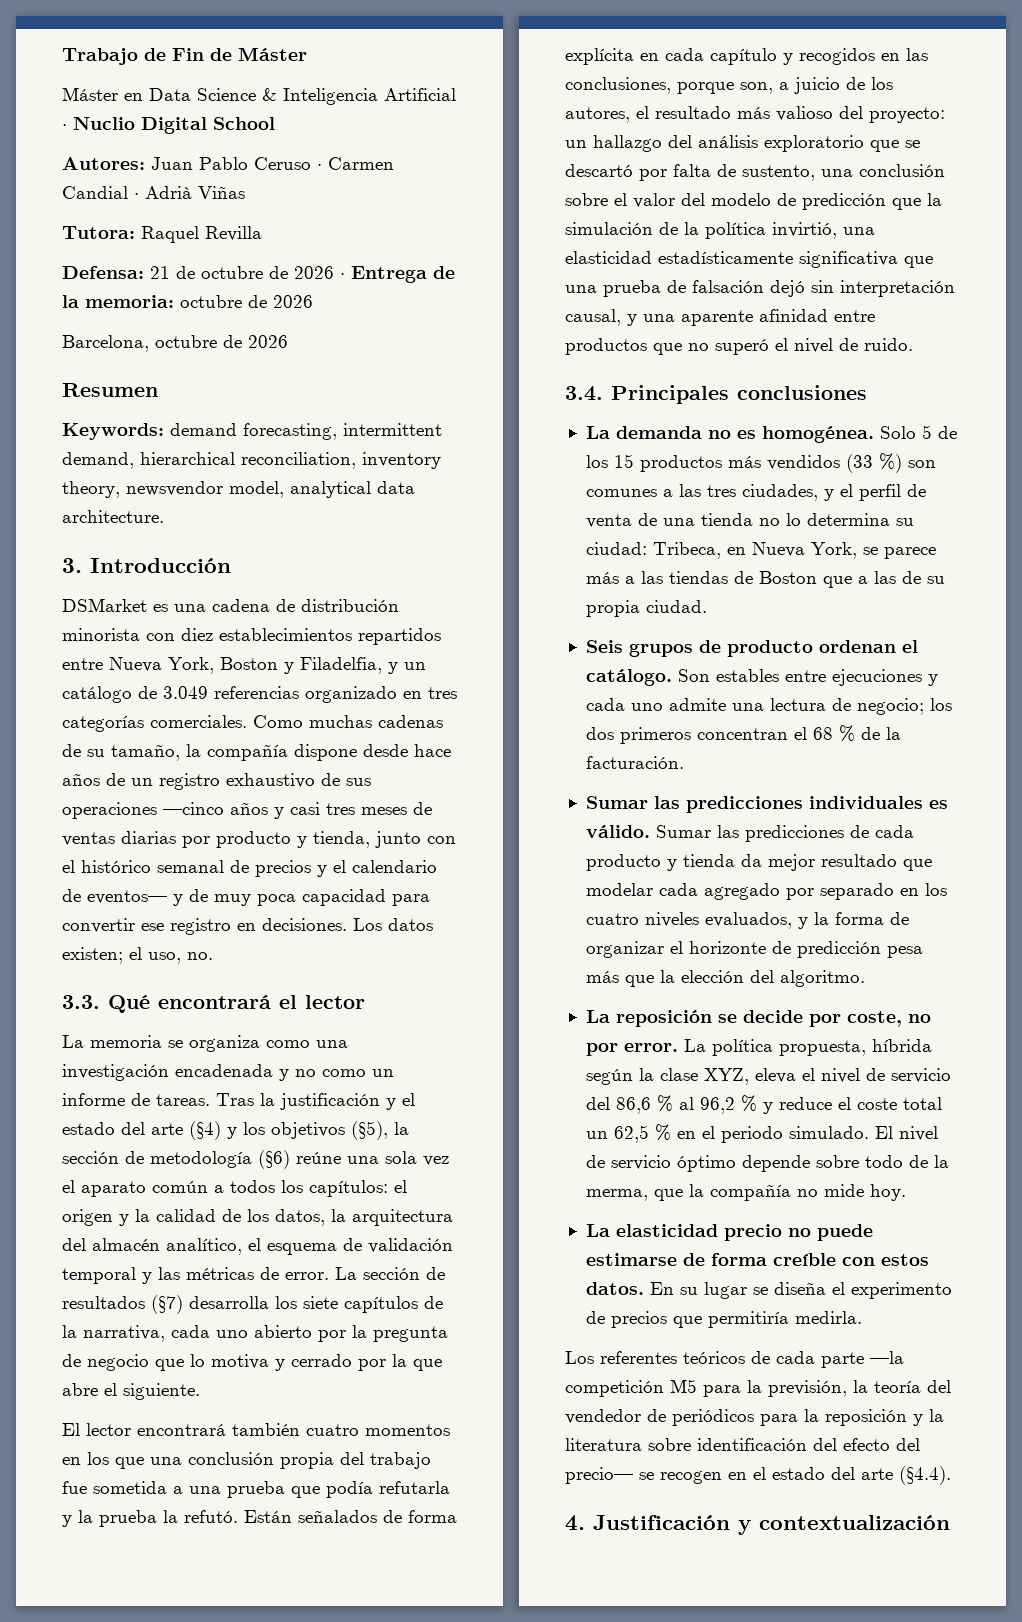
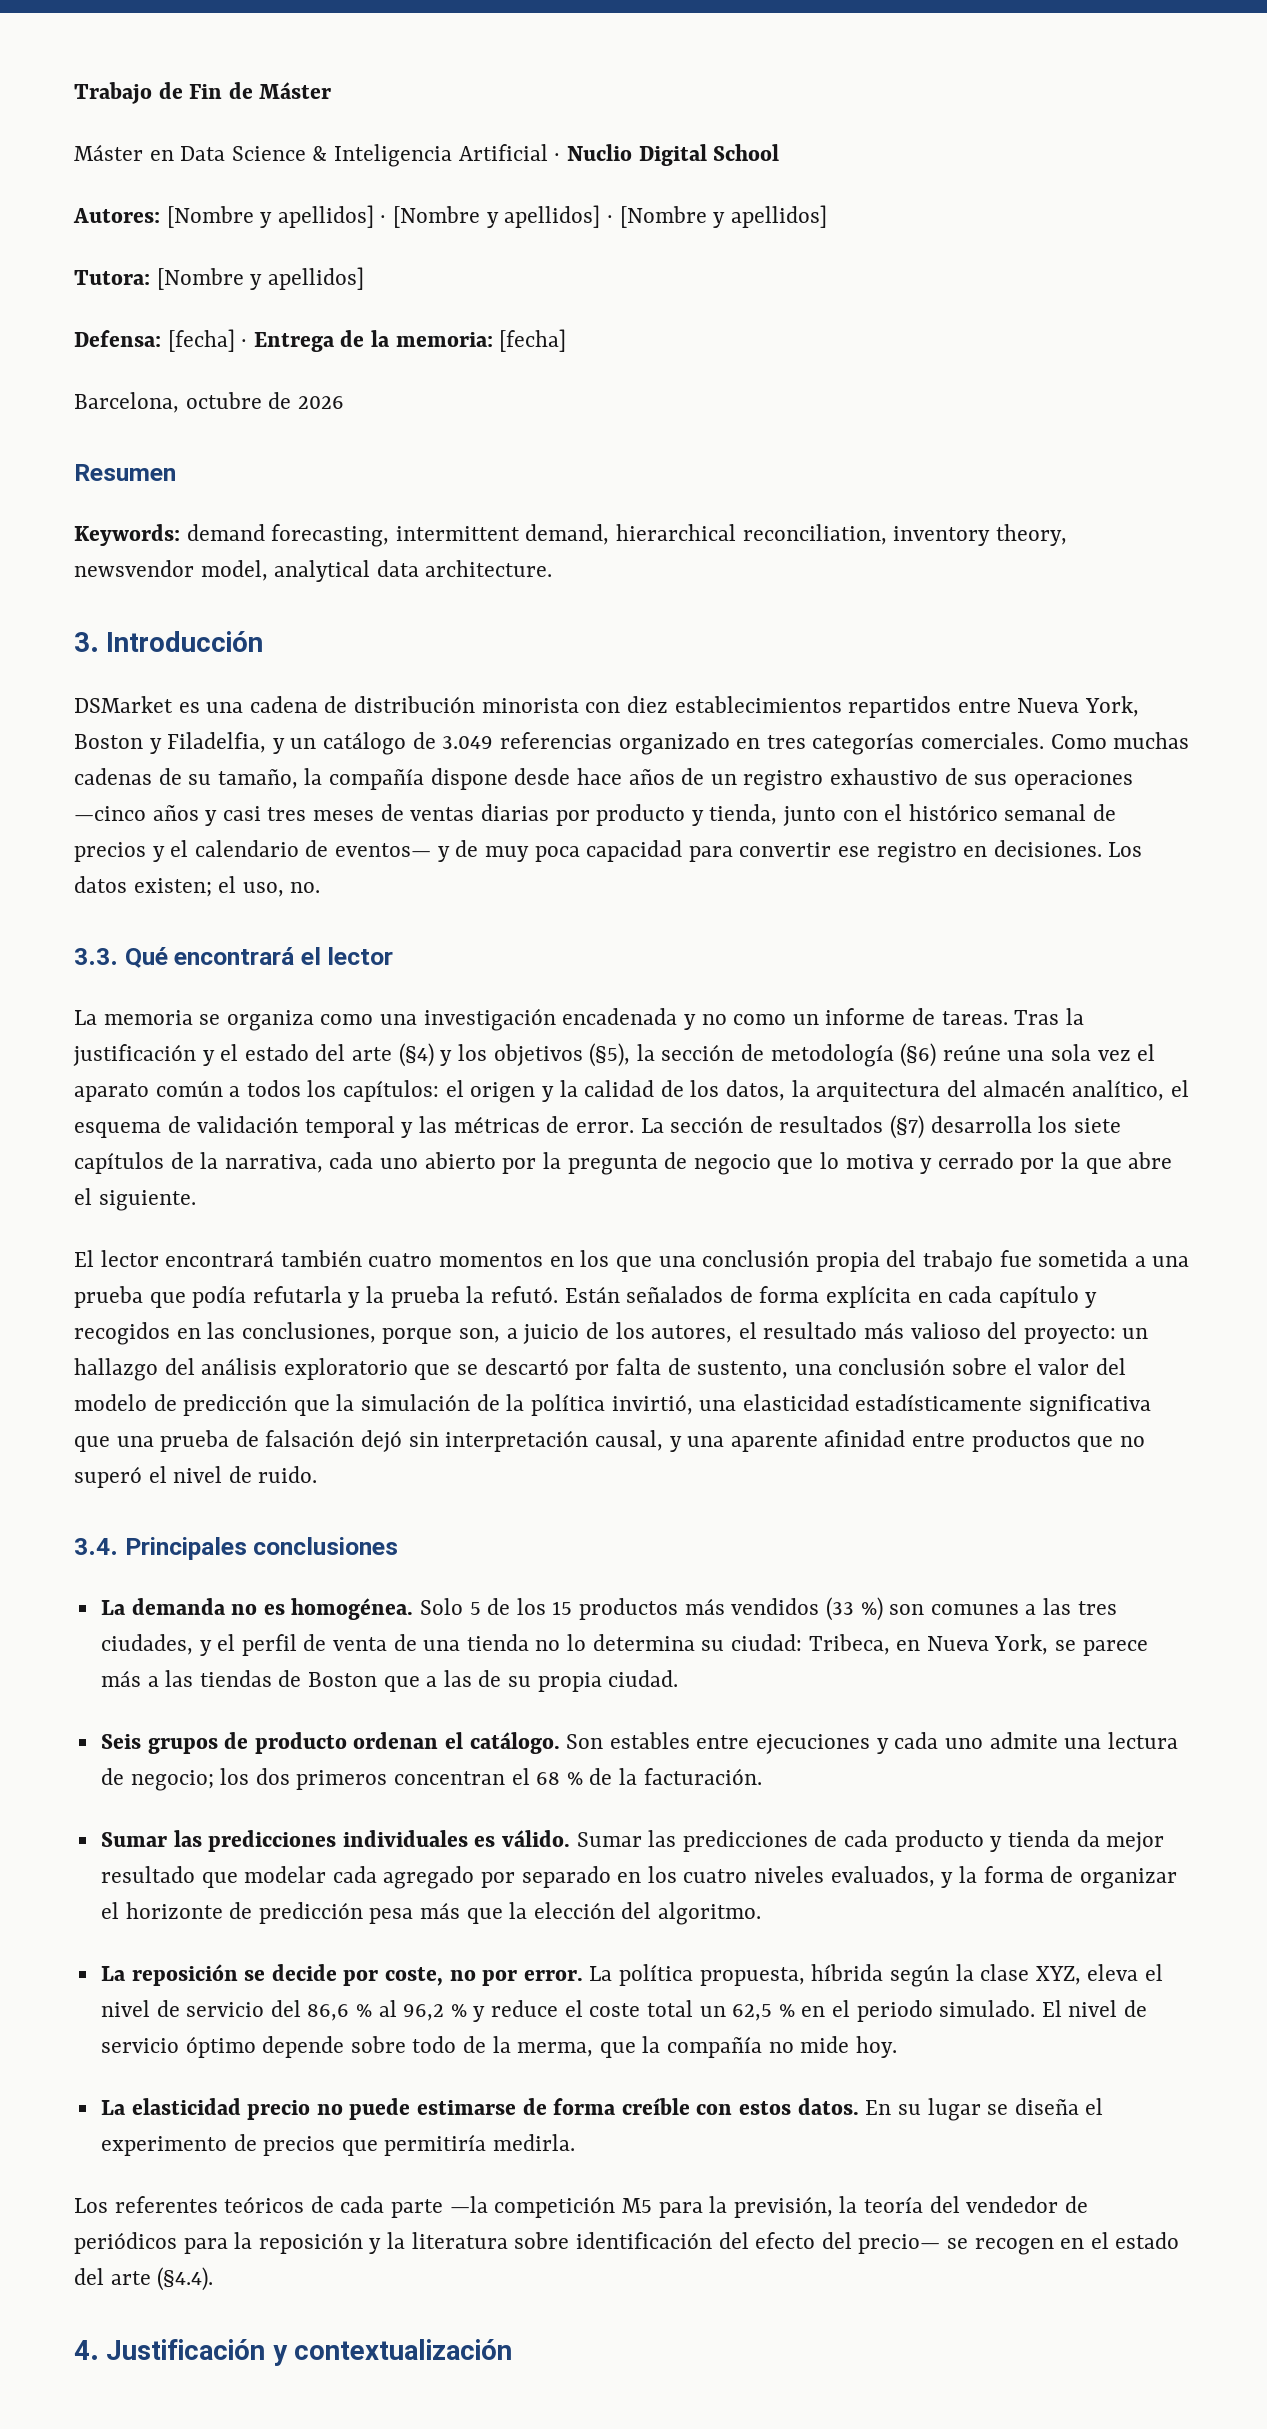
[151,157,394,170] [62,186,245,199] [62,226,262,243] [62,266,334,279] Juan Pablo Ceruso · Carmen Candial · Adrià Viñas // Tutora: Raquel Revilla // Defensa: 21 de octubre de 2026 -> [166,205,827,228] [74,267,364,290] [74,329,235,352] [Nombre y apellidos] · [Nombre y apellidos] · [Nombre y apellidos] // Tutora: [Nombre y apellidos] // Defensa: [fecha]
[180,295,313,308] octubre de 2026 -> [499,329,567,352] [fecha]

